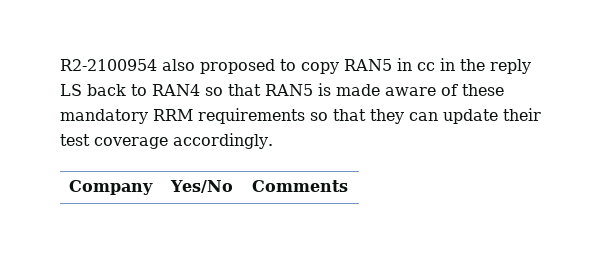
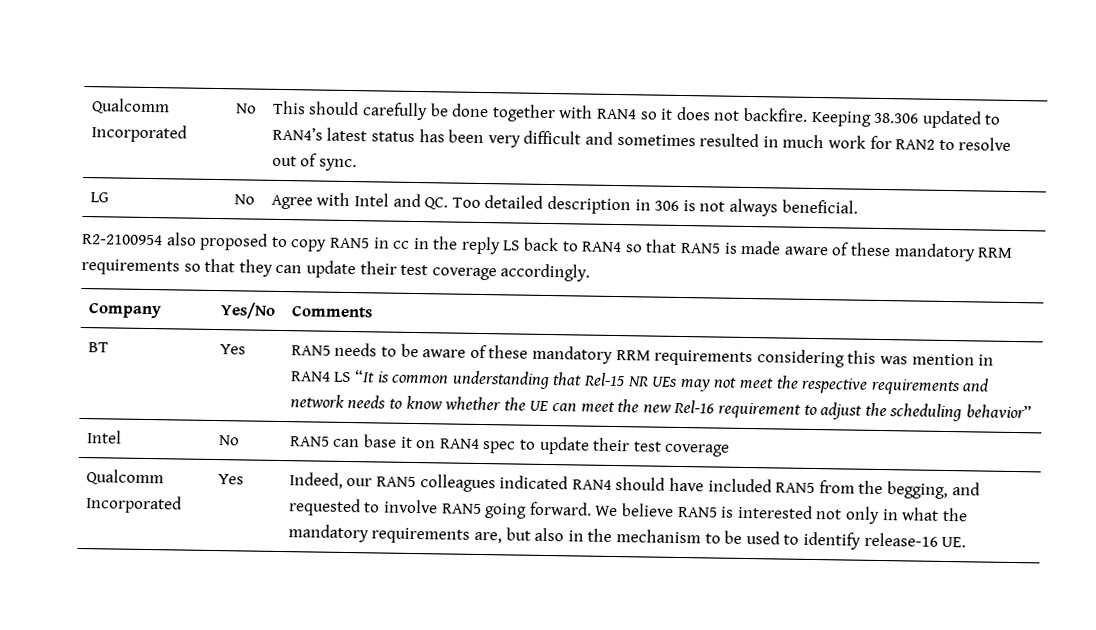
(60, 65) none -> [90,98,170,115] [90,124,187,143] [234,103,257,114] [271,100,1002,129] [271,126,1012,151] [271,153,358,172] [89,192,109,203] [233,194,255,205] [270,192,858,217] Qualcomm Incorporated | No | This should carefully be done together with RAN4 so it does not backfire. Keeping 38.306 updated to RAN4’s latest status has been very difficult and sometimes resulted in much work for RAN2 to resolve out of sync. // LG | No | Agree with Intel and QC. Too detailed description in 306 is not always beneficial. //
(349, 186) none -> [87,342,109,353] [219,344,246,355] [290,342,995,368] [289,370,990,396] [289,394,1032,422] [86,430,122,444] [218,435,240,446] [289,434,731,457] [85,469,164,486] [84,495,182,514] [217,474,244,485] [288,472,980,500] [287,498,968,524] [287,524,967,550] // BT | Yes | RAN5 needs to be aware of these mandatory RRM requirements considering this was mention in RAN4 LS “It is common understanding that Rel-15 NR UEs may not meet the respective requirements and network needs to know whether the UE can meet the new Rel-16 requirement to adjust the scheduling behavior” // Intel | No | RAN5 can base it on RAN4 spec to update their test coverage // Qualcomm Incorporated | Yes | Indeed, our RAN5 colleagues indicated RAN4 should have included RAN5 from the begging, and requested to involve RAN5 going forward. We believe RAN5 is interested not only in what the mandatory requirements are, but also in the mechanism to be used to identify release-16 UE.

